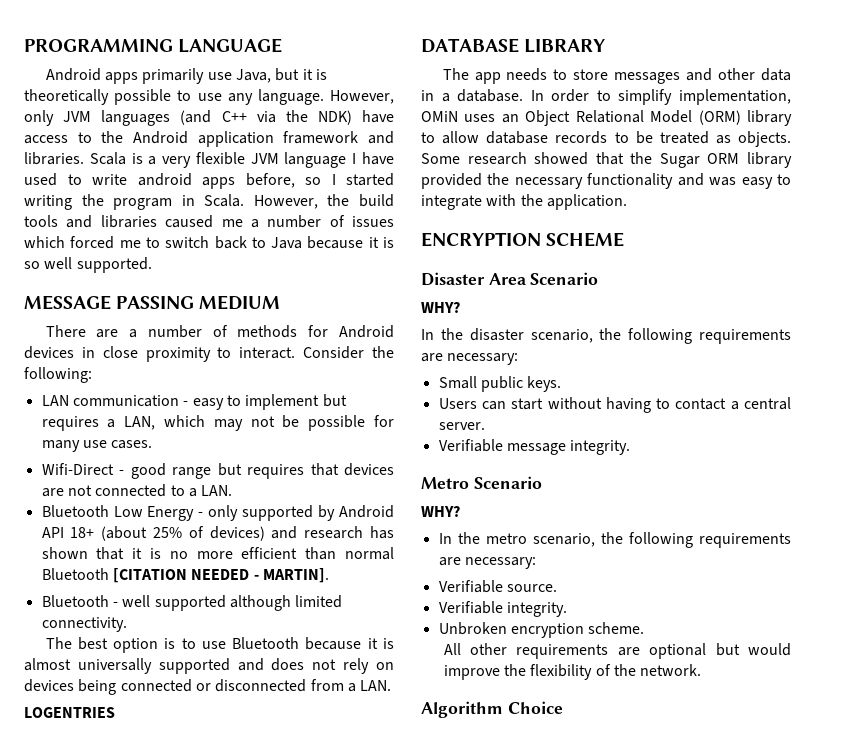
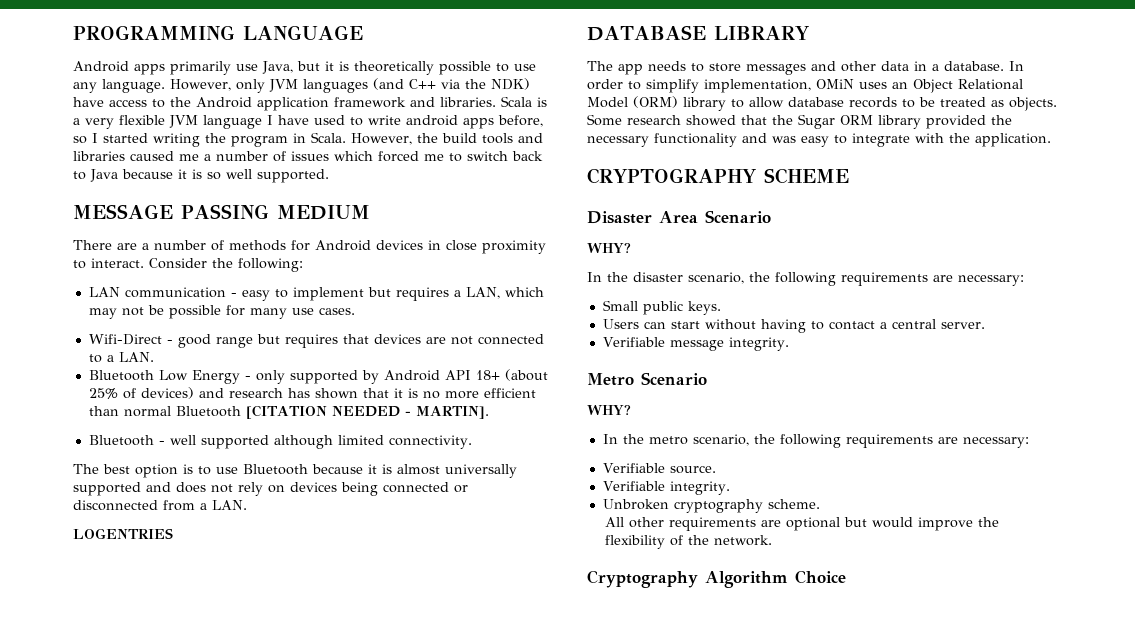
[421,232,541,247] ENCRYPTION -> [587,168,756,184] CRYPTOGRAPHY
[510,623,584,638] encryption -> [673,499,763,513] cryptography
(702, 670) none -> [587,570,698,588] Cryptography

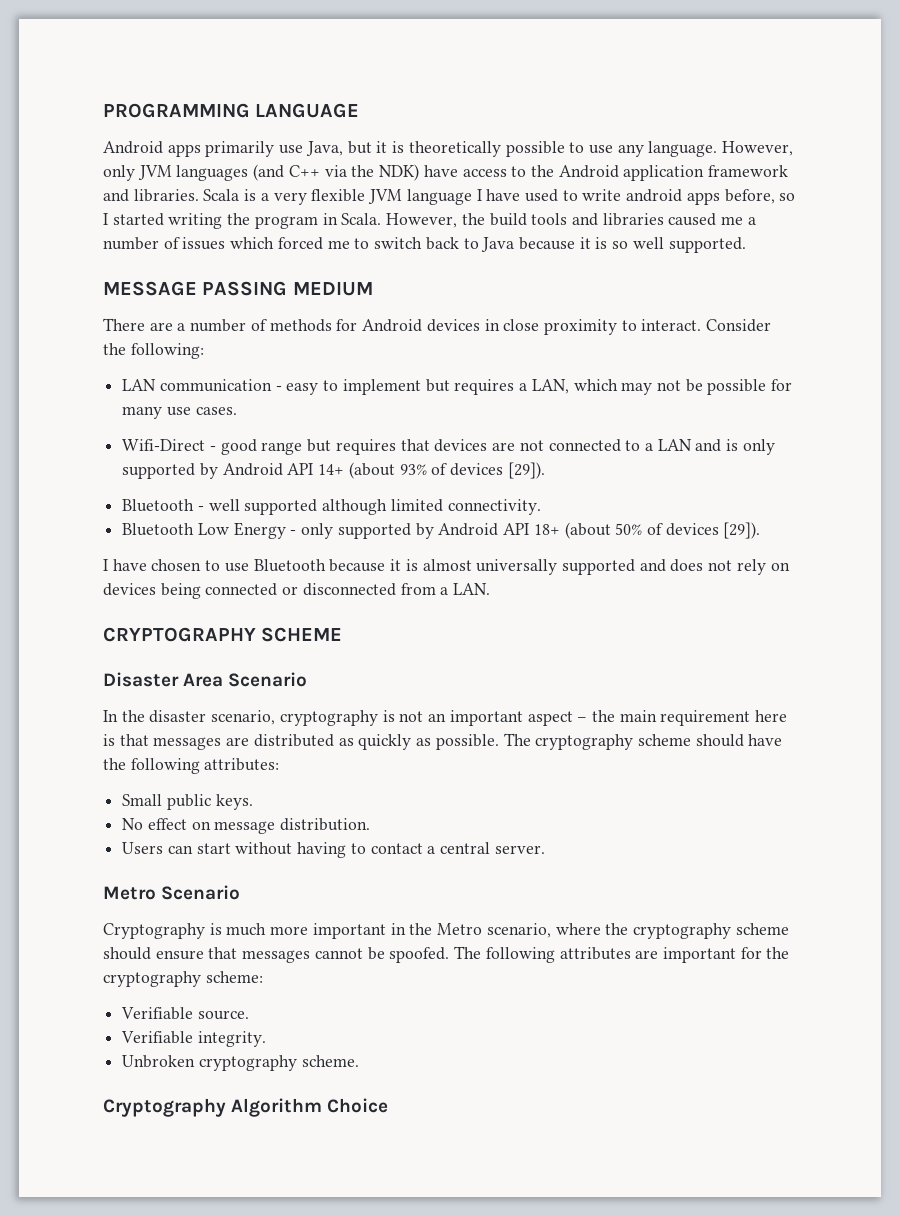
[118,352,154,362] LAN. -> [657,439,775,455] [122,462,545,479] [122,499,541,515] LAN and is only supported by Android API 14+ (about 93% of devices [29]). // Bluetooth - well supported although limited connectivity.
[88,387,536,399] [88,405,489,419] [88,435,472,449] [73,464,193,478] 25% of devices) and research has shown that it is no more efficient than normal Bluetooth [CITATION NEEDED - MARTIN]. // Bluetooth - well supported although limited connectivity. // The best option is -> [615,522,761,539] [103,559,202,571] 50% of devices [29]). // I have chosen
[73,528,173,539] [587,25,809,41] [587,61,1024,75] [587,79,1023,93] [587,96,1057,111] [587,114,1012,129] [587,133,1051,147] // LOGENTRIES // DATABASE LIBRARY // The app needs to store messages and other data in a database. In order to simplify implementation, OMiN uses an Object Relational Model (ORM) library to allow database records to be treated as objects. Some research showed that the Sugar ORM library provided the necessary functionality and was easy to integrate with the application. -> (491, 589) none
[587,243,631,253] // WHY? -> (308, 679) none
[749,272,1024,286] [602,300,721,315] the following requirements are necessary: // Small public keys. -> [279,710,788,726] [103,733,783,750] [103,758,280,774] [122,794,253,810] [122,818,371,834] cryptography is not an important aspect – the main requirement here is that messages are distributed as quickly as possible. The cryptography scheme should have the following attributes: // Small public keys. // No effect on message distribution.
[602,337,789,351] // Verifiable message integrity. -> (545, 849) none
[587,405,631,415] [602,434,1029,448] WHY? // In the metro scenario, the following requirements are necessary: -> [103,923,789,939] [103,946,790,963] [103,971,263,987] Cryptography is much more important in the Metro scenario, where the cryptography scheme should ensure that messages cannot be spoofed. The following attributes are important for the cryptography scheme:
[604,517,999,531] [604,535,772,549] // All other requirements are optional but would improve the flexibility of the network. -> (359, 1061) none

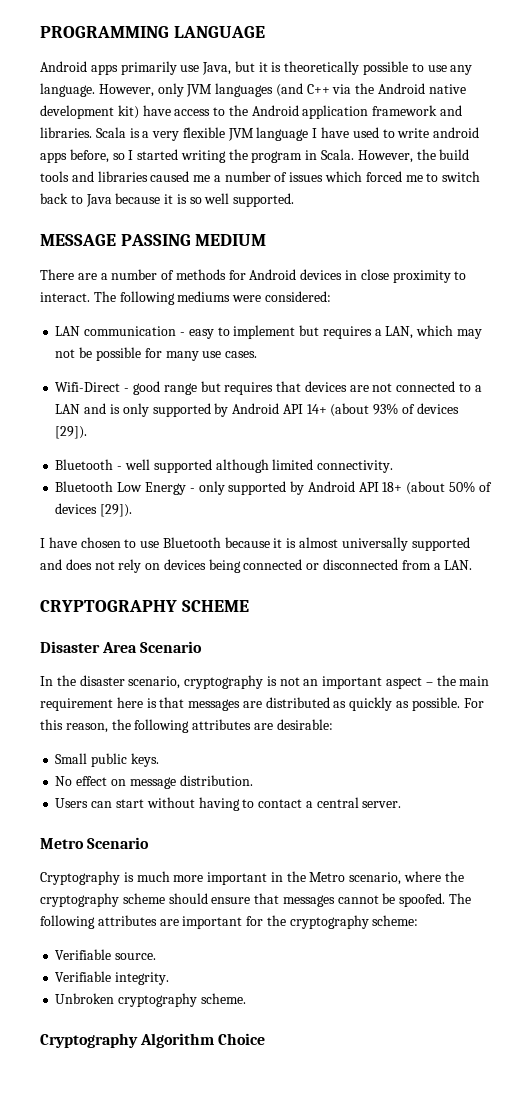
[379,164,420,181] NDK) -> [378,83,466,94] [40,105,139,119] Android native development kit)
[706,319,772,332] [103,343,204,359] Consider the following: -> [93,291,331,305] The following mediums were considered:
[503,733,783,750] [103,758,280,774] The cryptography scheme should have the following attributes: -> [463,698,484,708] [40,719,333,733] For this reason, the following attributes are desirable:

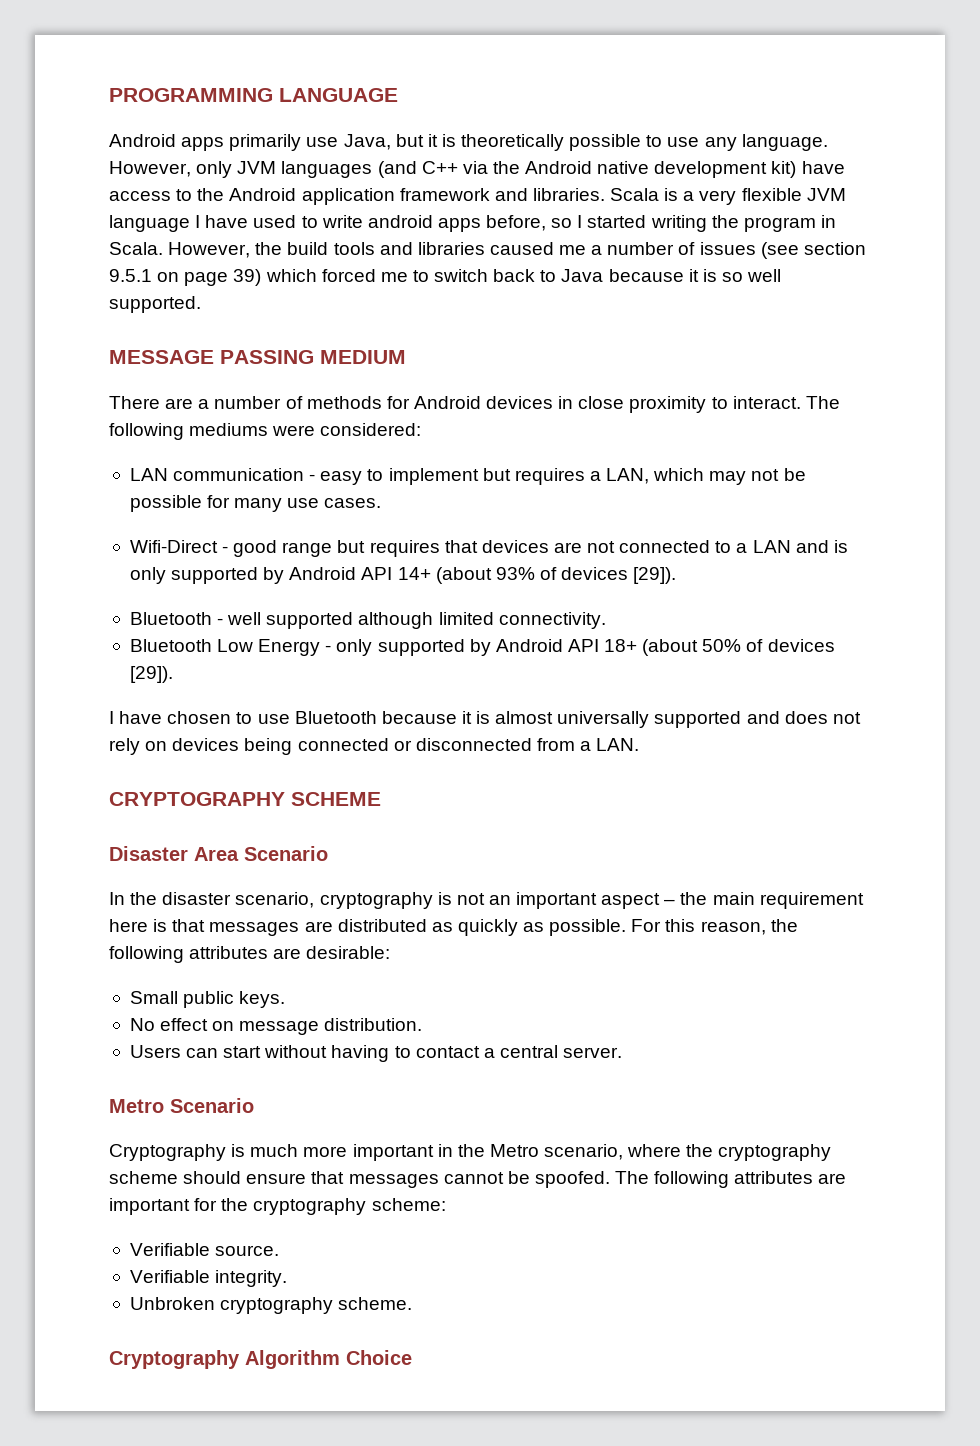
(324, 177) none -> [760,242,866,259] [109,269,262,286] (see section 9.5.1 on page 39)

